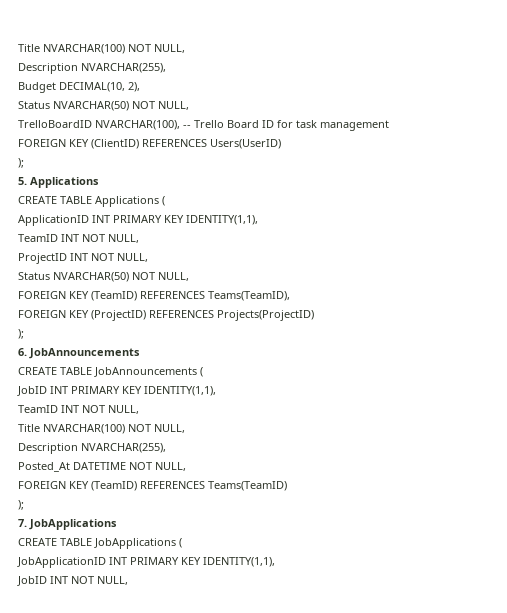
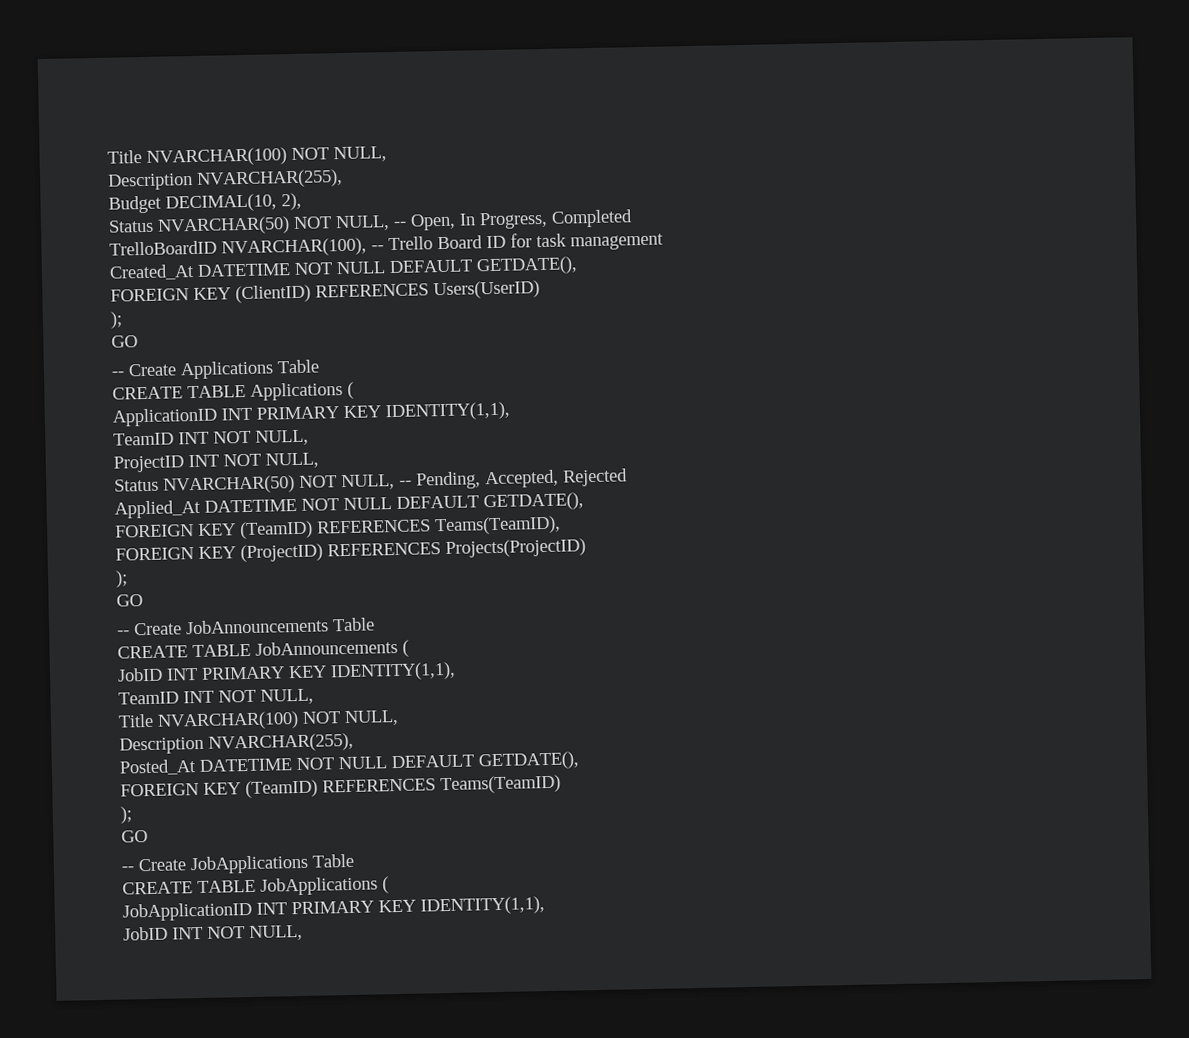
(189, 105) none -> [393,209,633,231] -- Open, In Progress, Completed
(389, 125) none -> [109,256,578,281] // Created_At DATETIME NOT NULL DEFAULT GETDATE(),
[18,177,99,188] 5. Applications -> [111,335,138,348] [111,359,320,380] GO // -- Create Applications Table
(189, 276) none -> [399,468,628,490] [114,492,584,519] -- Pending, Accepted, Rejected // Applied_At DATETIME NOT NULL DEFAULT GETDATE(),
[18,348,140,359] 6. JobAnnouncements -> [116,594,143,607] [117,617,375,636] GO // -- Create JobAnnouncements Table
[155,462,186,471] NULL, -> [338,751,580,771] NULL DEFAULT GETDATE(),
[18,519,117,530] 7. JobApplications -> [121,830,148,843] [121,853,354,875] GO // -- Create JobApplications Table

